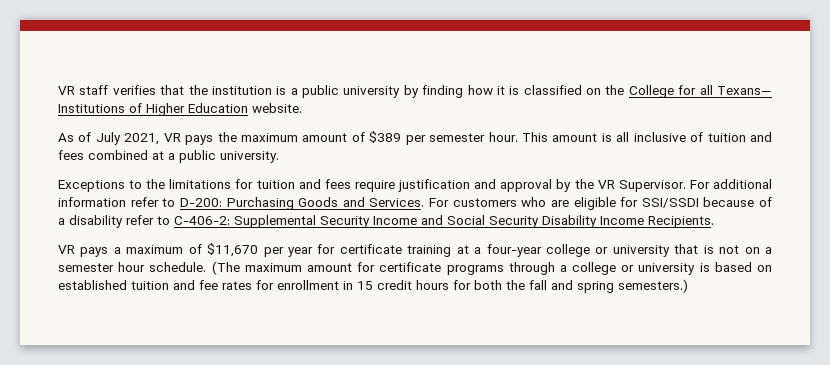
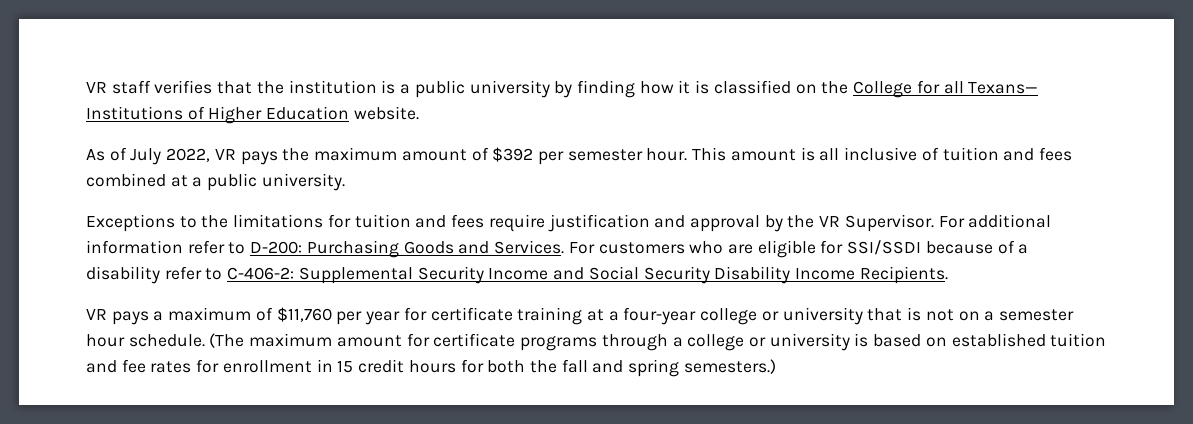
[124,133,160,145] 2021, -> [166,148,211,162] 2022,
[369,131,402,143] $389 -> [492,147,534,162] $392
[207,243,259,257] $11,670 -> [276,307,332,322] $11,760

